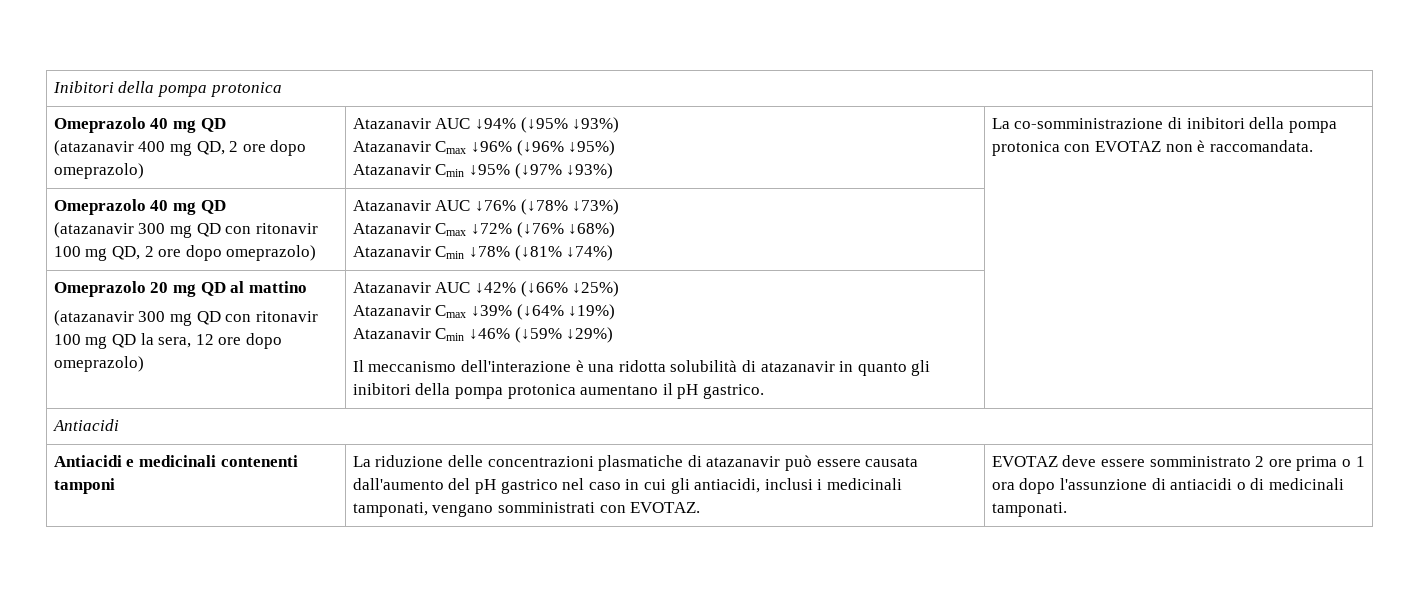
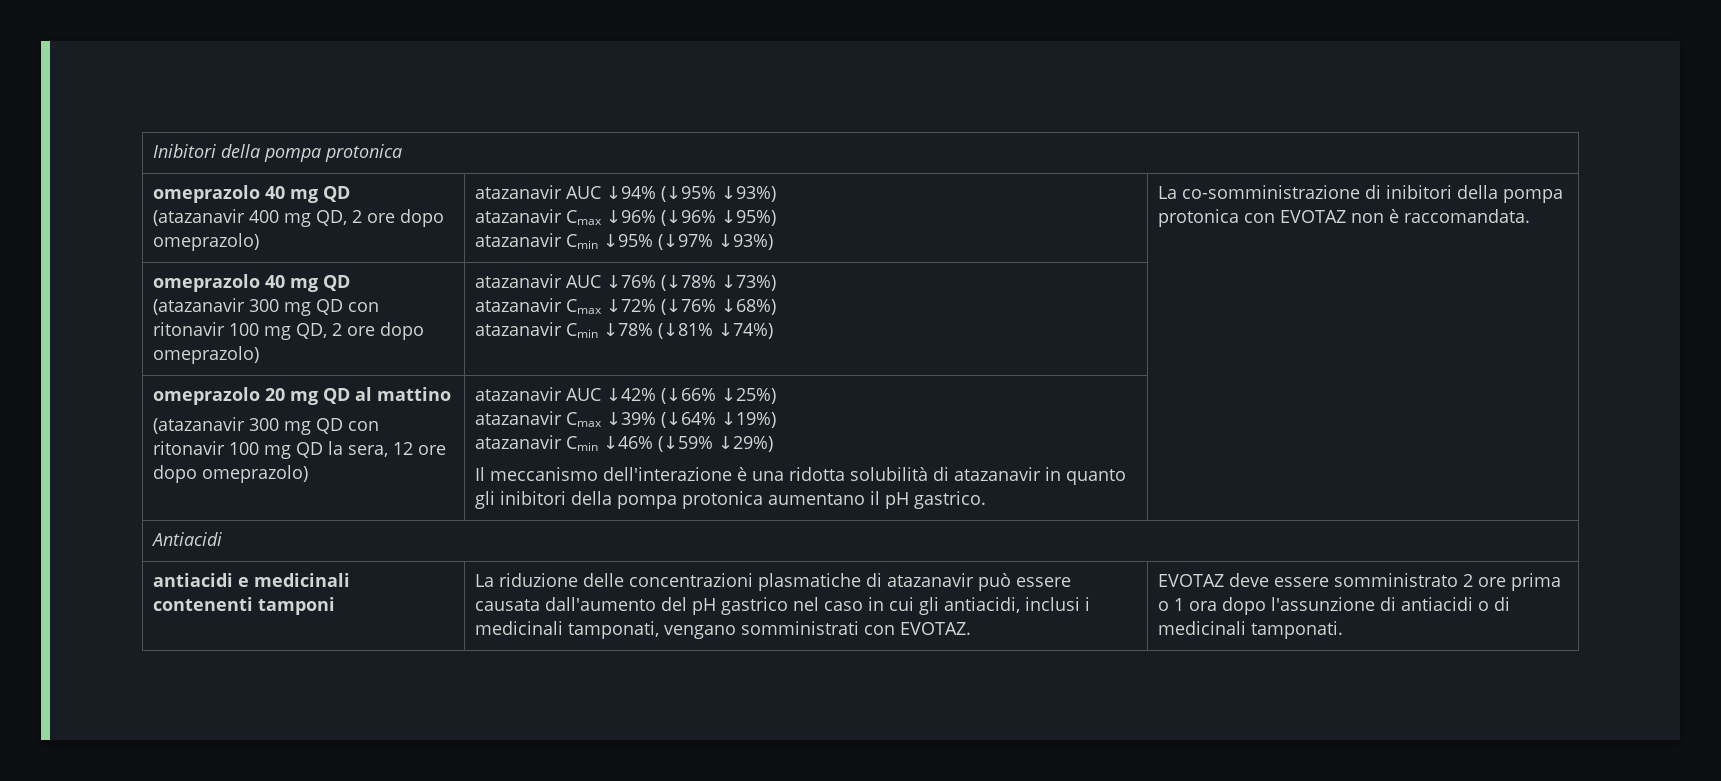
[53,117,146,133] Omeprazolo -> [153,185,261,203] omeprazolo
[352,118,431,129] Atazanavir -> [475,185,563,199] atazanavir
[352,141,431,152] Atazanavir -> [475,209,563,223] atazanavir
[352,164,431,175] Atazanavir -> [475,233,563,247] atazanavir
[53,199,146,215] Omeprazolo -> [153,274,261,292] omeprazolo
[352,200,431,211] Atazanavir -> [475,274,563,288] atazanavir
[352,223,431,234] Atazanavir -> [475,298,563,312] atazanavir
[352,246,431,257] Atazanavir -> [475,322,563,336] atazanavir
[53,281,146,297] Omeprazolo -> [153,387,261,405] omeprazolo
[352,282,431,293] Atazanavir -> [475,387,563,401] atazanavir
[352,305,431,316] Atazanavir -> [475,411,563,425] atazanavir
[352,328,431,339] Atazanavir -> [475,435,563,449] atazanavir
[53,455,122,467] Antiacidi -> [153,573,234,587] antiacidi

